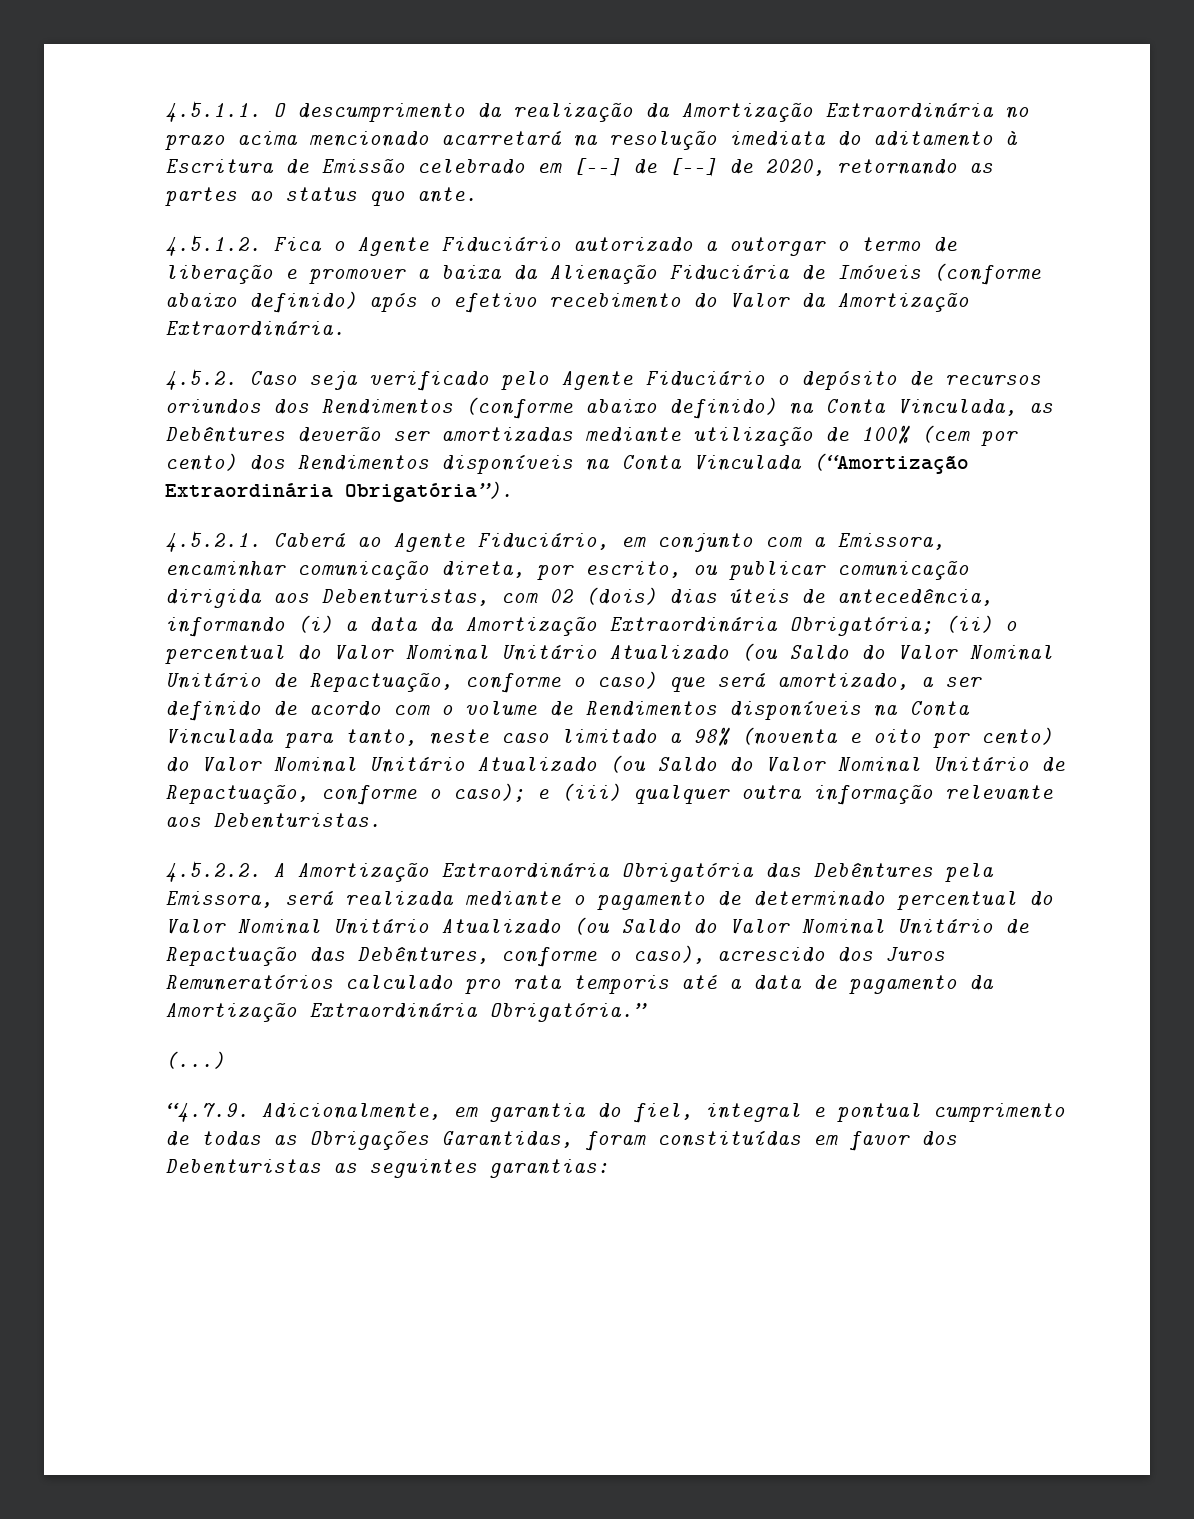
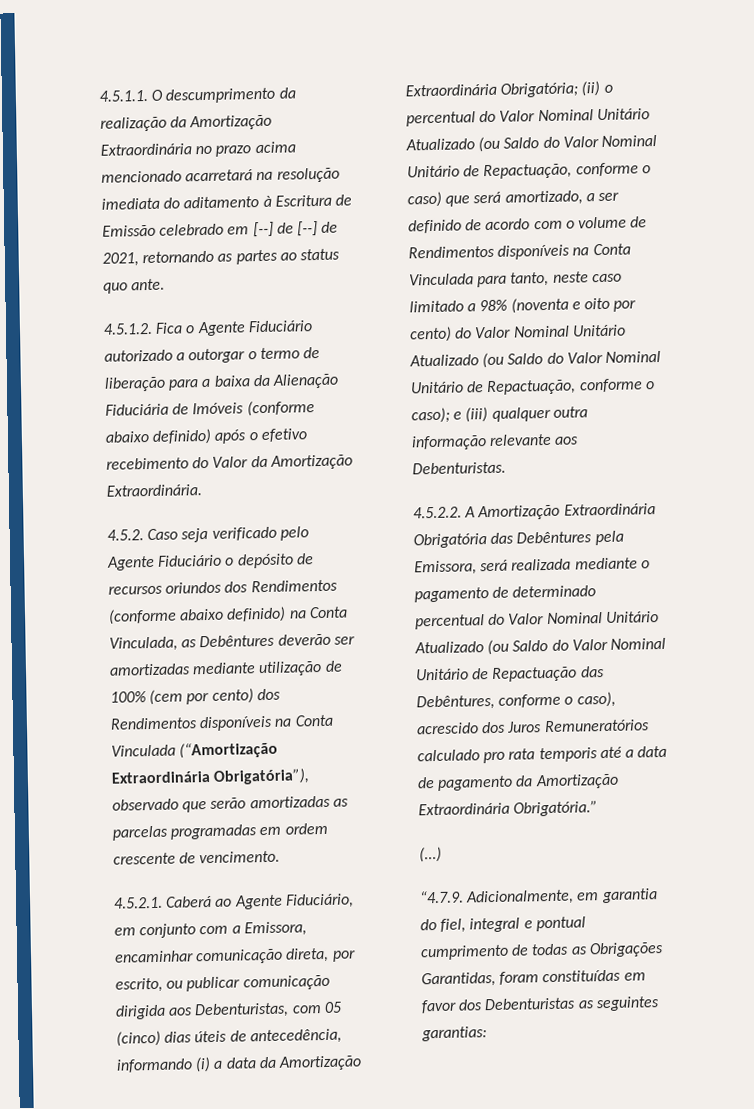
[765,159,826,176] 2020, -> [102,252,140,267] 2021,
[285,269,407,284] e promover -> [168,379,200,391] para
[345,481,514,502] Obrigatória”). -> [213,768,311,785] [112,795,349,813] [112,822,328,841] [113,850,281,865] Obrigatória”), observado que serão amortizadas as parcelas programadas em ordem crescente de vencimento.
[549,587,658,605] 02 (dois) -> [323,1001,342,1014] [116,1030,162,1047] 05 (cinco)

